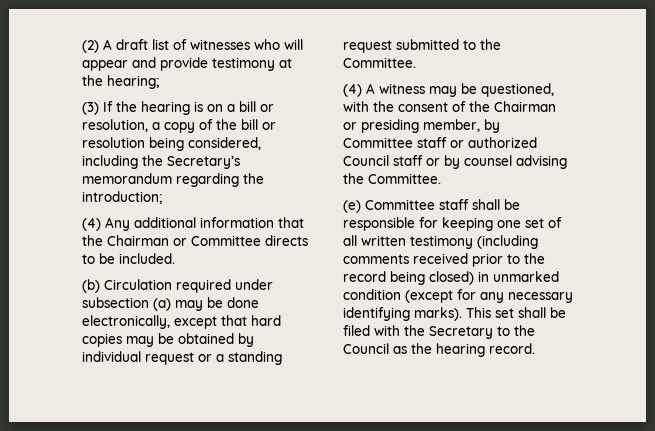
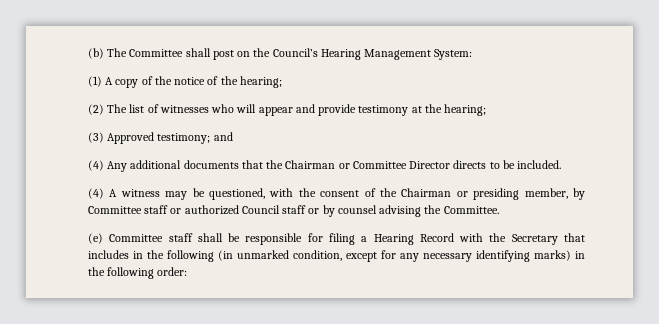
[82,39,148,53] (2) A draft -> [88,48,473,60] [88,76,282,88] [88,104,128,115] (b) The Committee shall post on the Council’s Hearing Management System: // (1) A copy of the notice of the hearing; // (2) The
[103,101,274,115] [82,119,276,133] [82,137,261,151] [82,155,240,169] [82,173,264,187] [82,191,162,204] If the hearing is on a bill or resolution, a copy of the bill or resolution being considered, including the Secretary’s memorandum regarding the introduction; -> [107,132,233,144] Approved testimony; and
[200,217,274,228] information -> [183,160,239,169] documents
(261, 240) none -> [409,161,451,169] Director
[82,279,273,293] [82,297,259,311] [82,315,281,329] [82,333,254,347] [82,351,282,365] [343,39,501,53] [343,57,416,68] // (b) Circulation required under subsection (a) may be done electronically, except that hard copies may be obtained by individual request or a standing request submitted to the Committee. -> (562, 164) none
[442,217,562,231] [343,235,538,249] [343,253,545,267] [343,271,559,285] [343,289,573,303] [343,307,566,321] [343,325,535,339] [343,343,535,357] keeping one set of all written testimony (including comments received prior to the record being closed) in unmarked condition (except for any necessary identifying marks). This set shall be filed with the Secretary to the Council as the hearing record. -> [328,233,585,245] [88,250,585,262] [88,267,188,279] filing a Hearing Record with the Secretary that includes in the following (in unmarked condition, except for any necessary identifying marks) in the following order:

